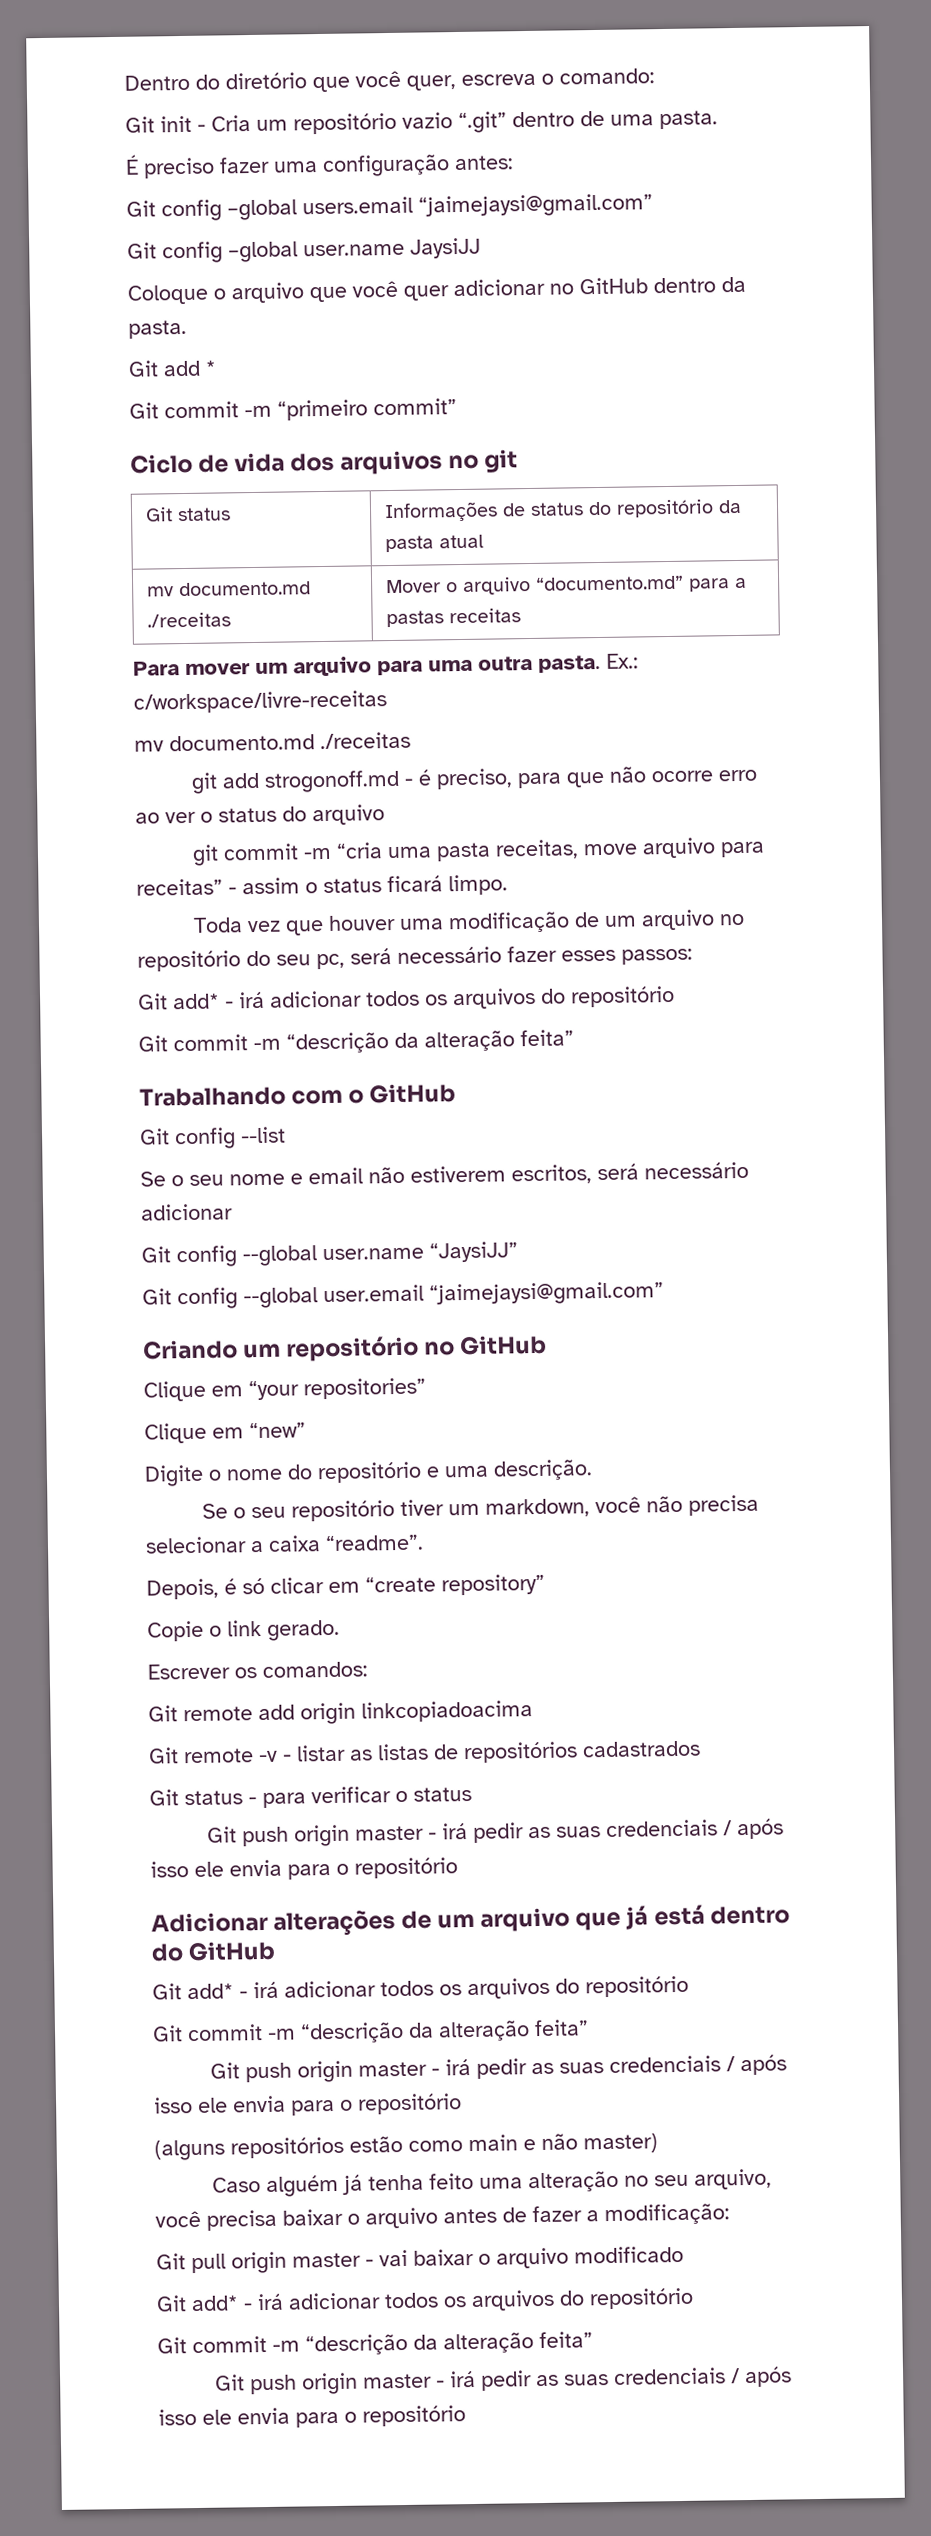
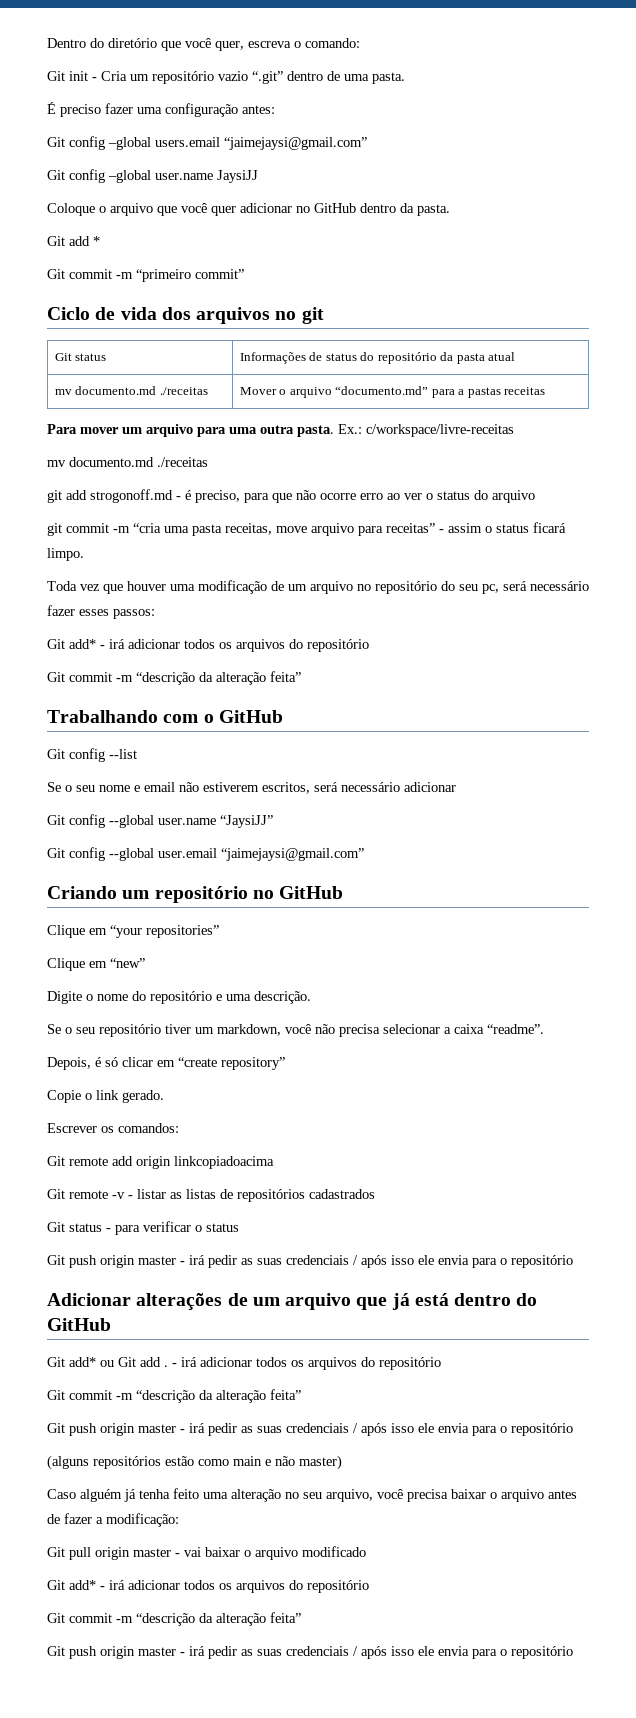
(234, 1991) none -> [100,1357,168,1367] ou Git add .

